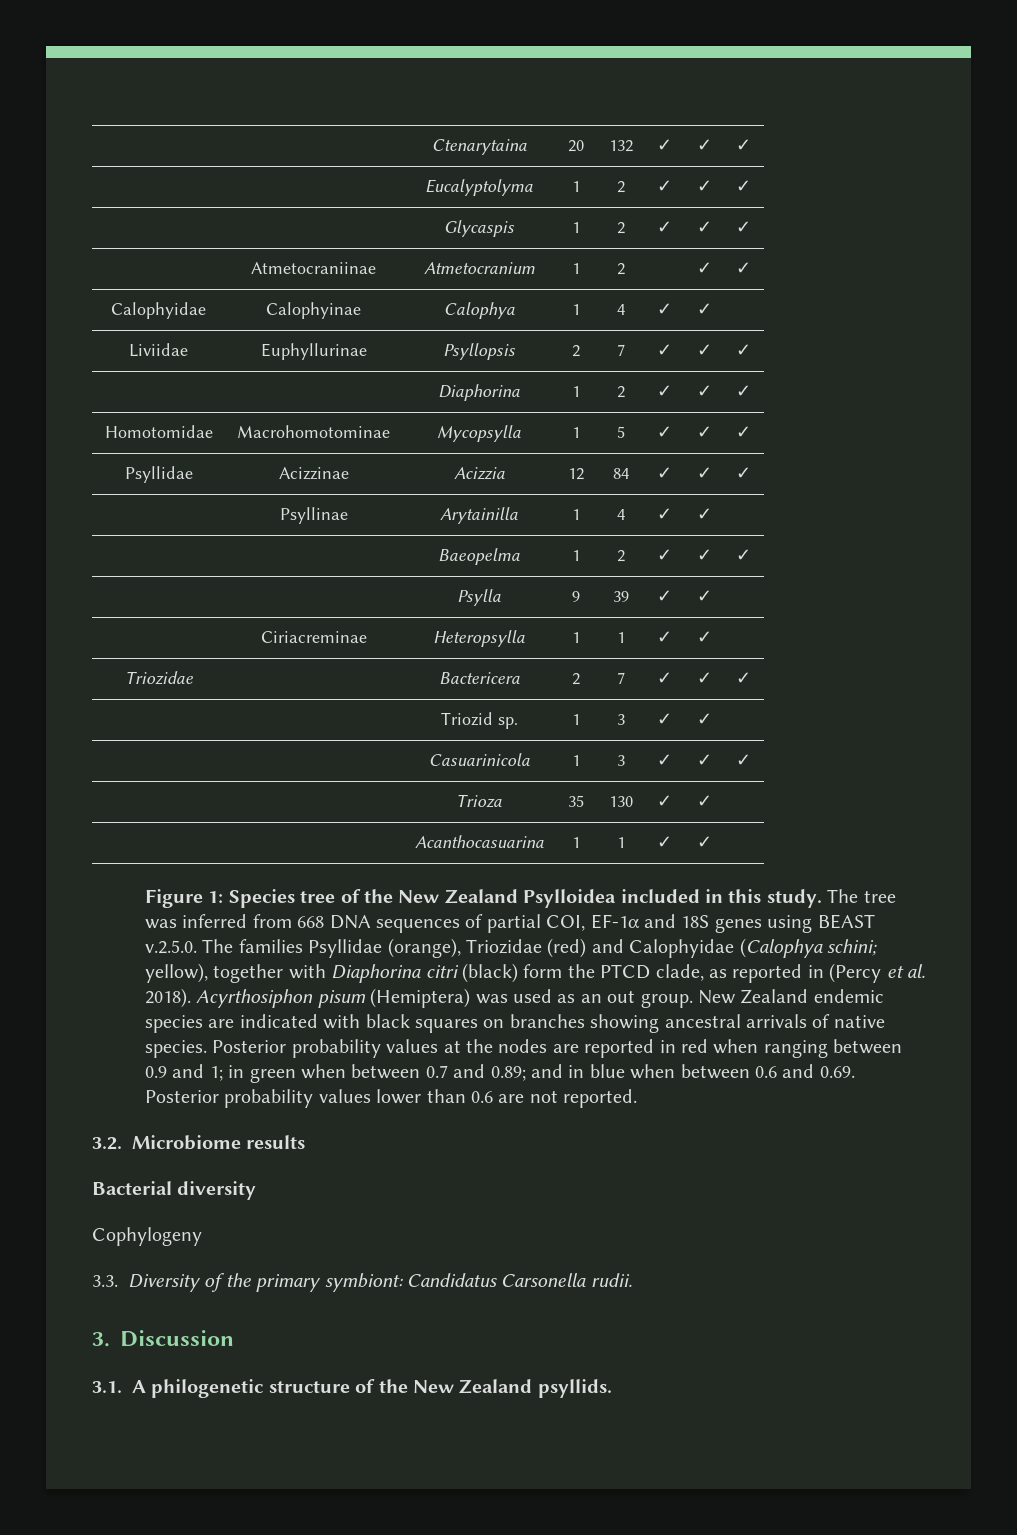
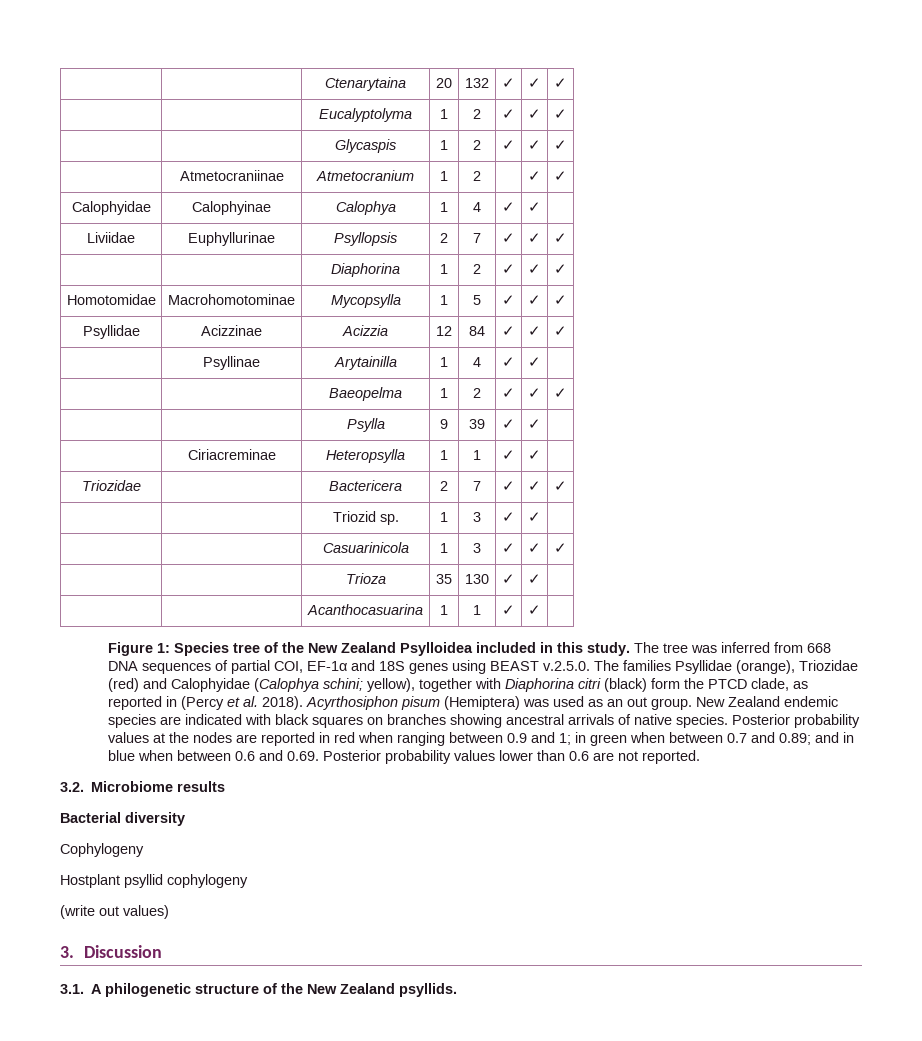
[92,1273,632,1292] 3.3. Diversity of the primary symbiont: Candidatus Carsonella rudii. -> [60,874,248,888] [60,905,169,919] Hostplant psyllid cophylogeny // (write out values)

